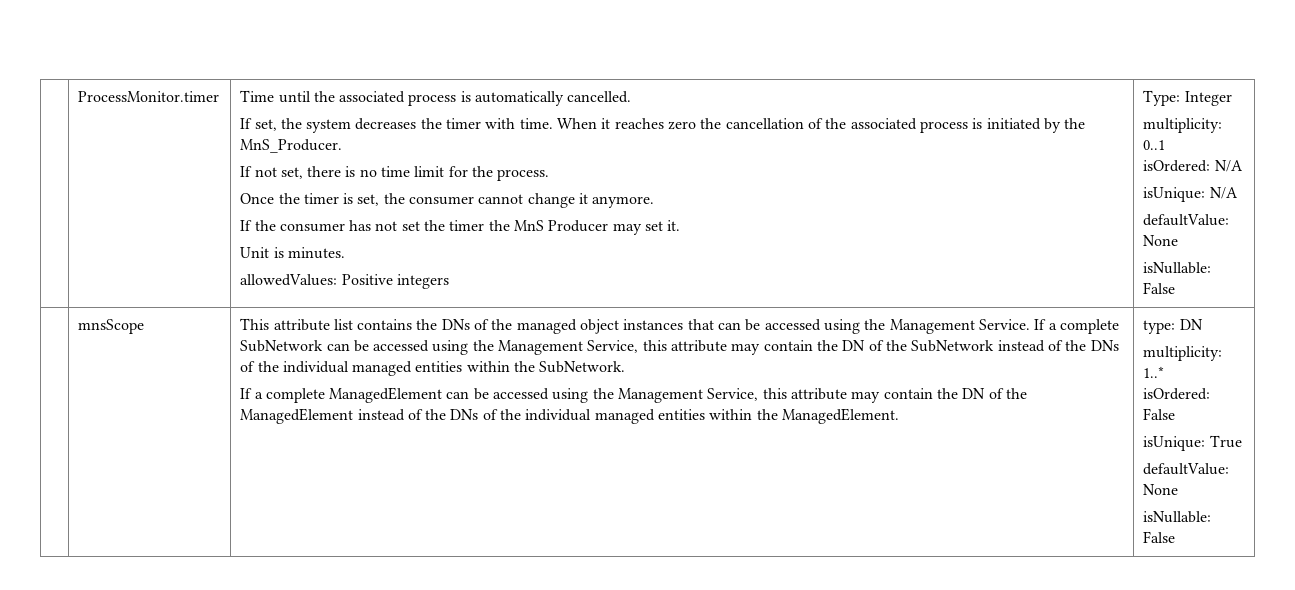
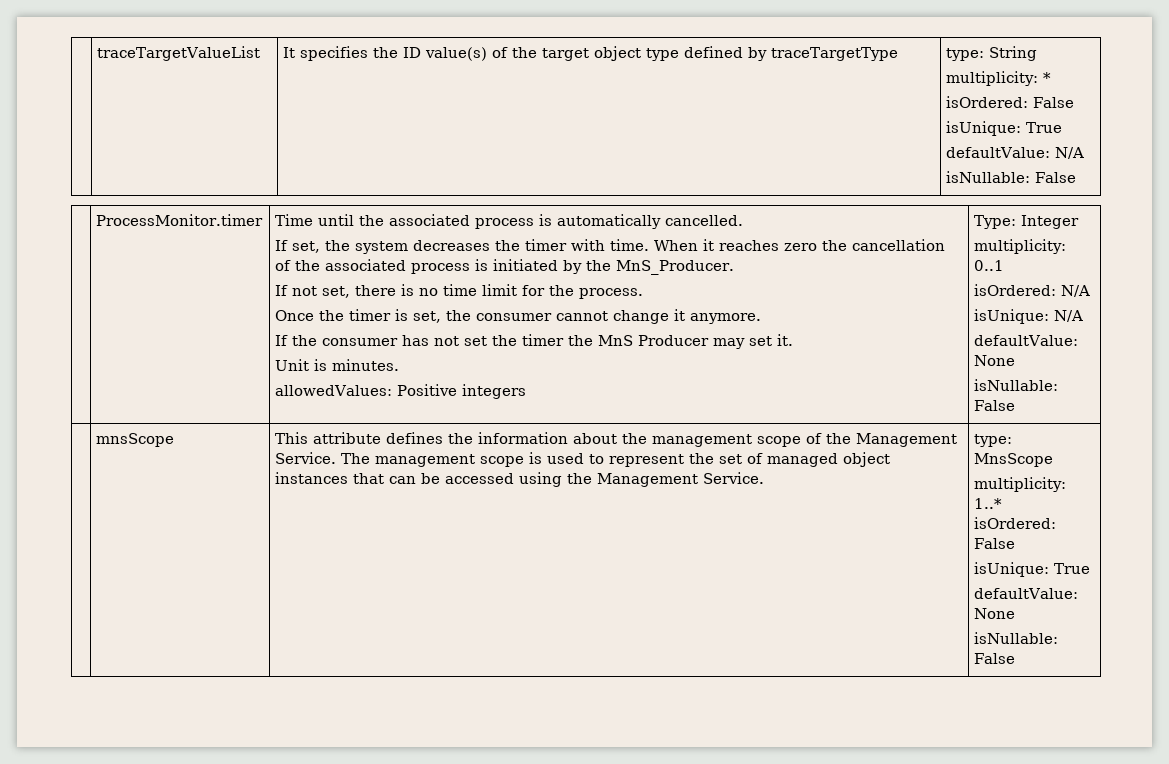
(78, 96) none -> [97,46,261,61] [283,46,899,61] [946,46,1038,61] [946,71,1052,86] [946,96,1075,108] [946,121,1063,136] [946,147,1085,159] [946,171,1077,183] | traceTargetValueList | It specifies the ID value(s) of the target object type defined by traceTargetType | type: String // multiplicity: * // isOrdered: False // isUnique: True // defaultValue: N/A // isNullable: False //
[333,319,513,330] list contains the DNs of the -> [386,432,958,447] [275,452,764,467] defines the information about the management scope of the Management Service. The management scope is used to represent the set of
[1034,319,1119,334] [240,340,1119,355] [240,361,626,376] [240,387,1027,403] [240,408,900,424] [1143,319,1203,334] If a complete SubNetwork can be accessed using the Management Service, this attribute may contain the DN of the SubNetwork instead of the DNs of the individual managed entities within the SubNetwork. // If a complete ManagedElement can be accessed using the Management Service, this attribute may contain the DN of the ManagedElement instead of the DNs of the individual managed entities within the ManagedElement. | type: DN -> [974,434,1013,447] [974,453,1054,467] | type: MnsScope

